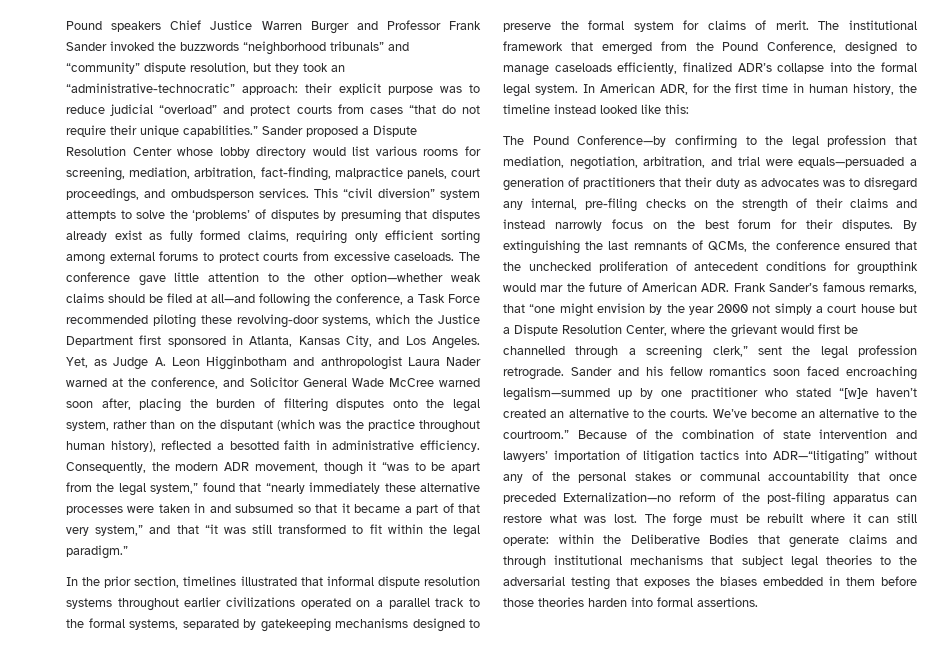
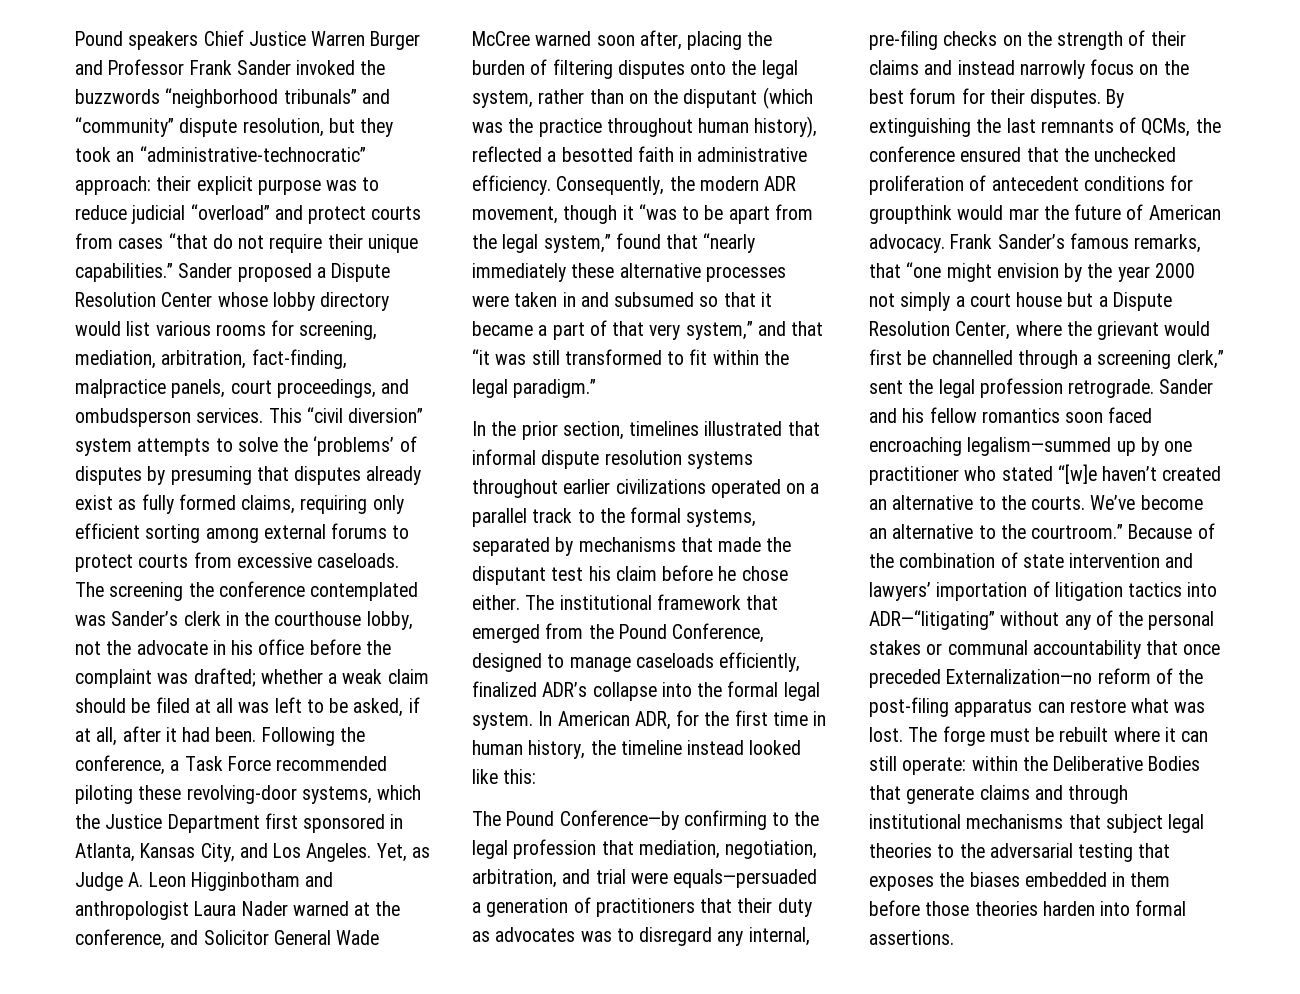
[66,272,481,286] [66,293,310,307] conference gave little attention to the other option—whether weak claims should be filed at all—and following -> [109,581,419,601] [75,611,413,630] [75,639,391,655] [75,668,429,688] [75,697,420,717] [75,726,335,746] screening the conference contemplated was Sander’s clerk in the courthouse lobby, not the advocate in his office before the complaint was drafted; whether a weak claim should be filed at all was left to be asked, if at all, after it had been. Following
[260,618,480,632] [503,20,809,32] gatekeeping mechanisms designed to preserve the formal system for claims of merit. -> [578,537,792,552] [472,565,788,585] [472,595,520,610] mechanisms that made the disputant test his claim before he chose either.
[701,283,730,292] ADR. -> [869,234,945,253] advocacy.

